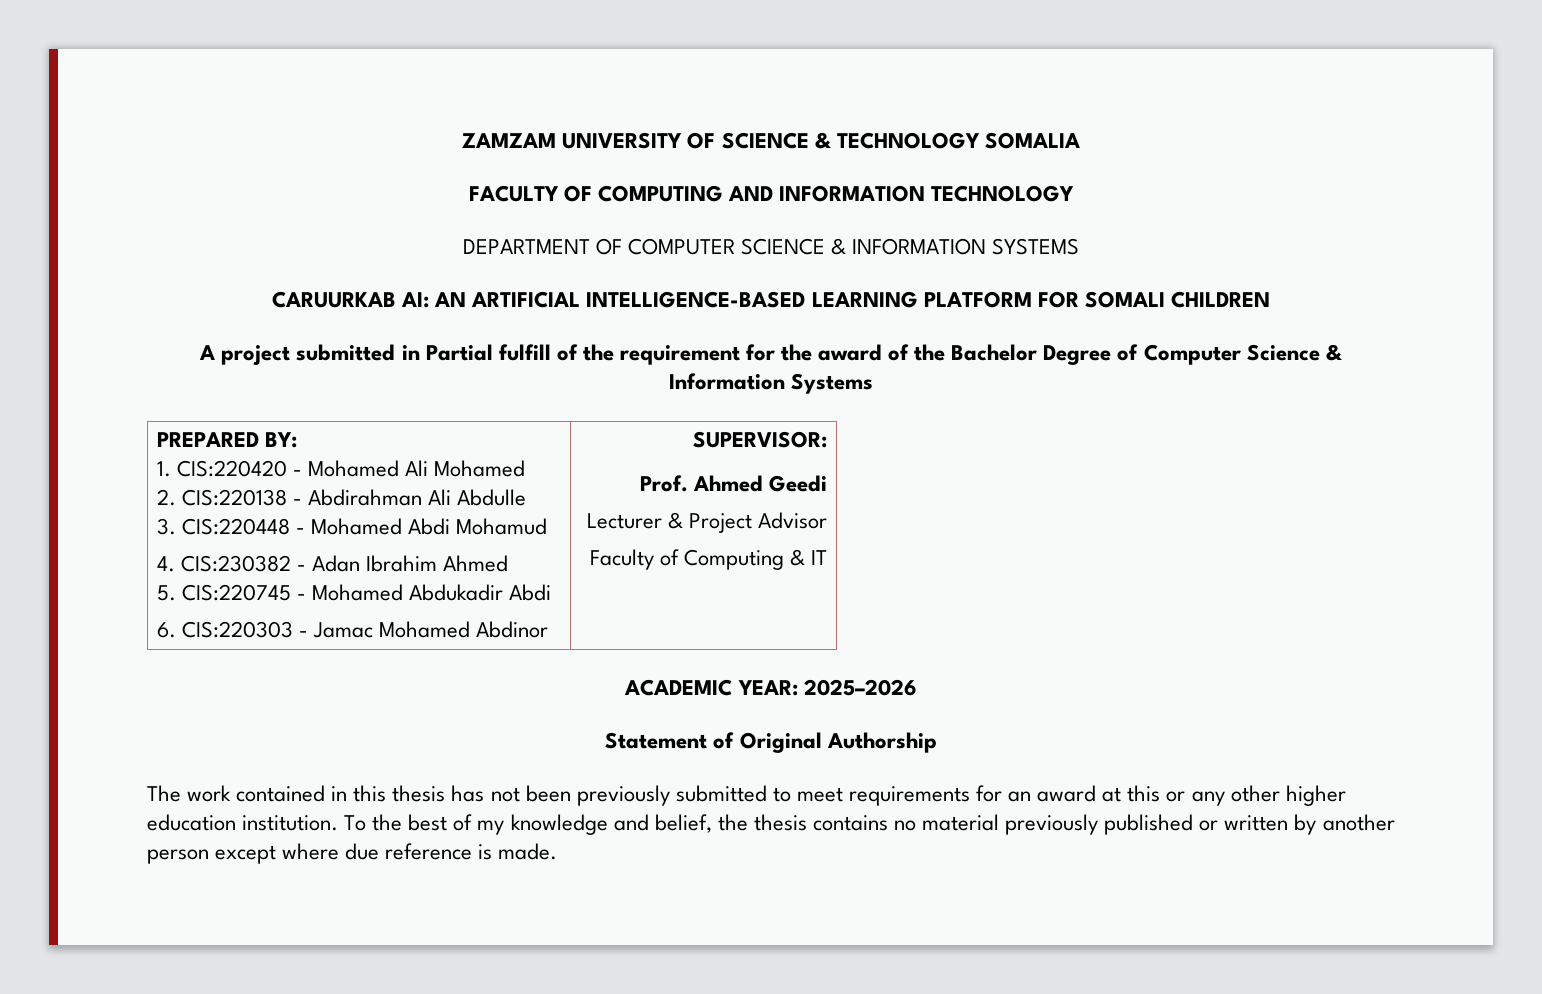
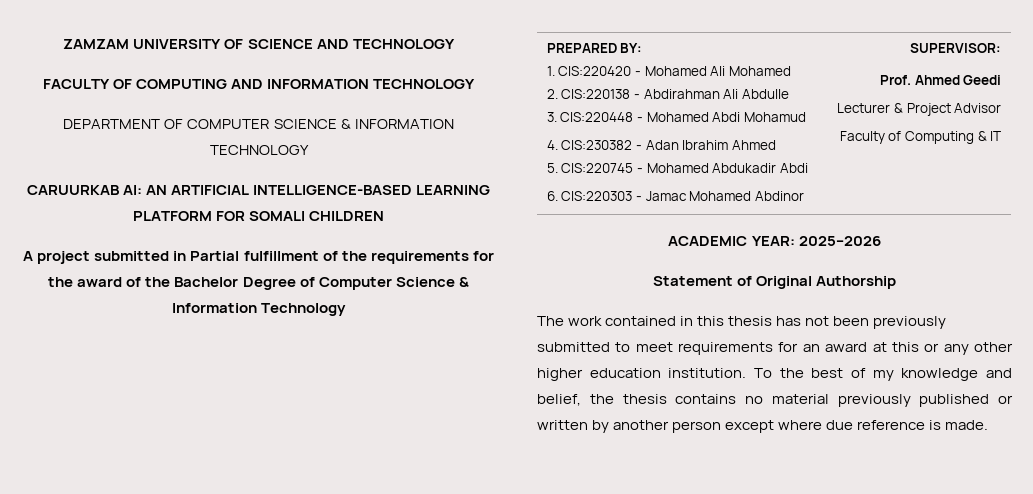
[814,132,1080,149] & TECHNOLOGY SOMALIA -> [316,39,455,49] AND TECHNOLOGY
[992,238,1080,255] SYSTEMS -> [209,145,309,155] TECHNOLOGY
[498,344,740,365] fulfill of the requirement -> [243,251,469,264] fulfillment of the requirements
[791,373,874,394] Systems -> [261,303,347,316] Technology

